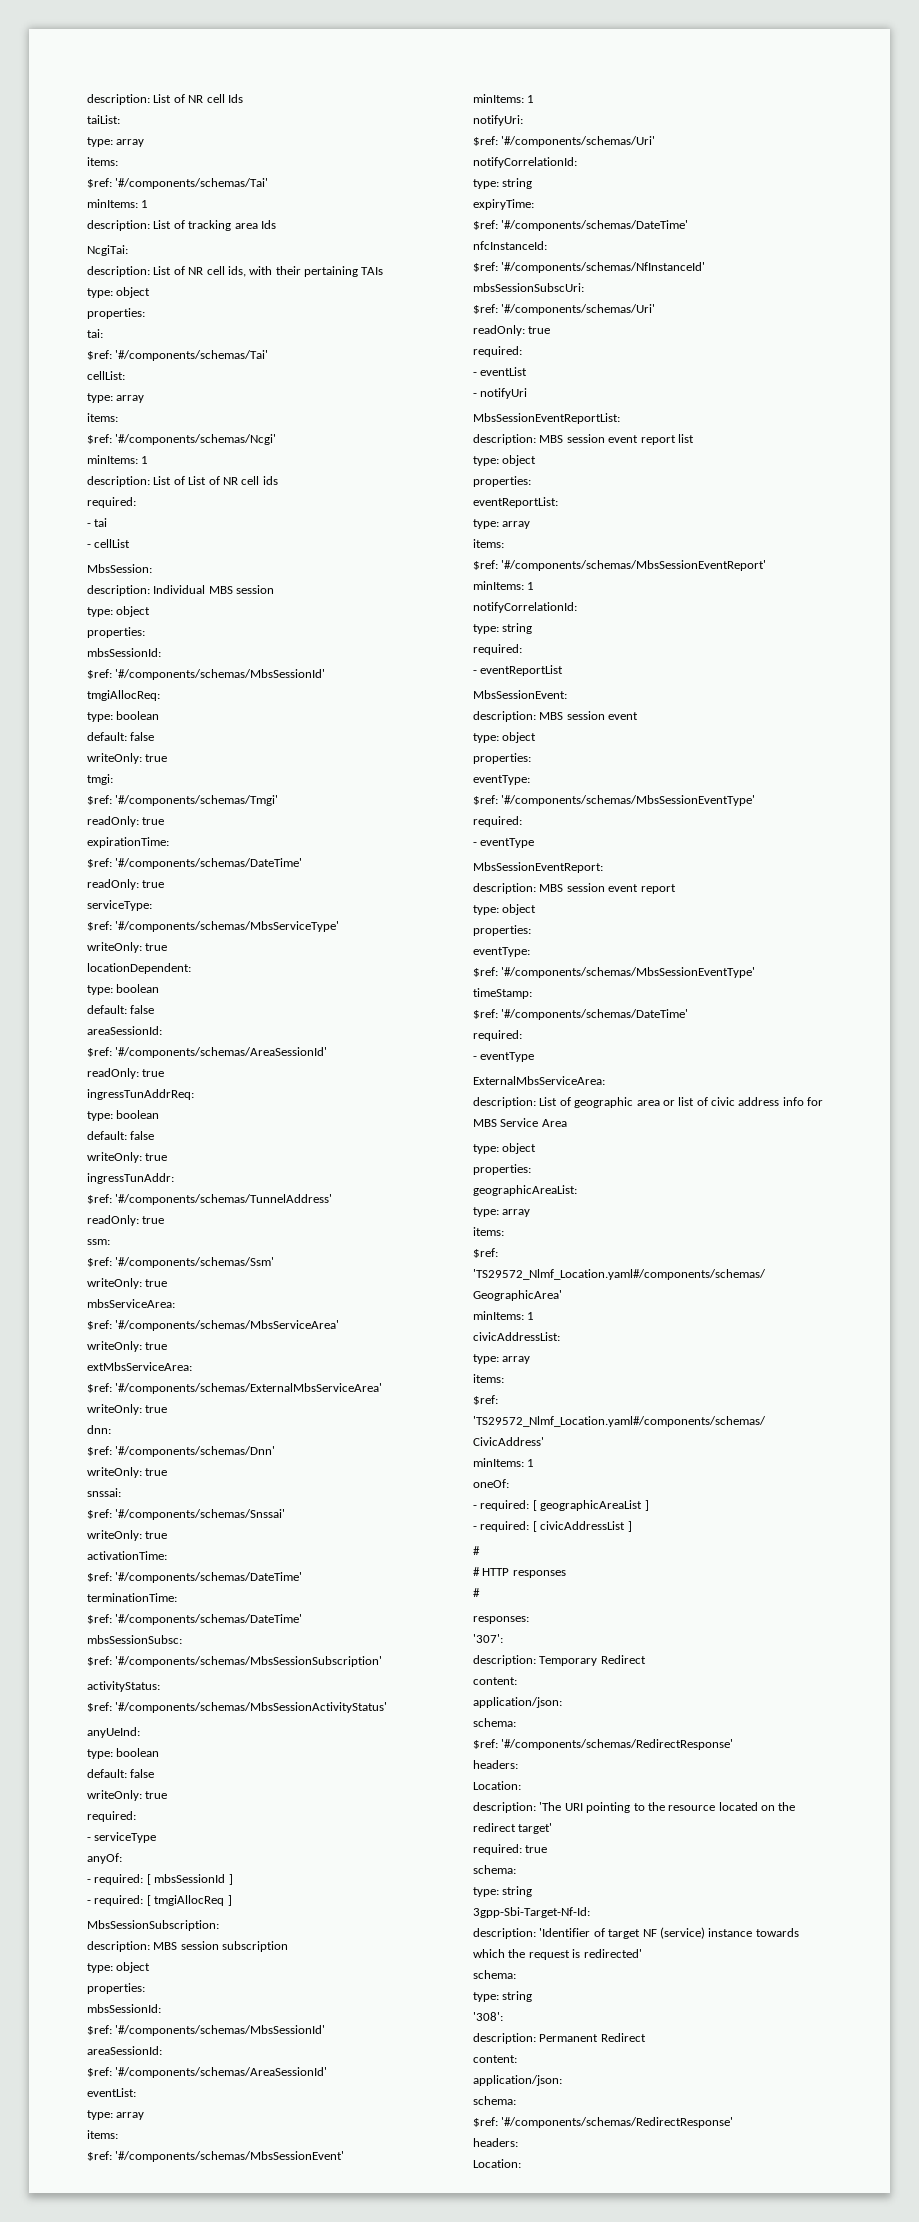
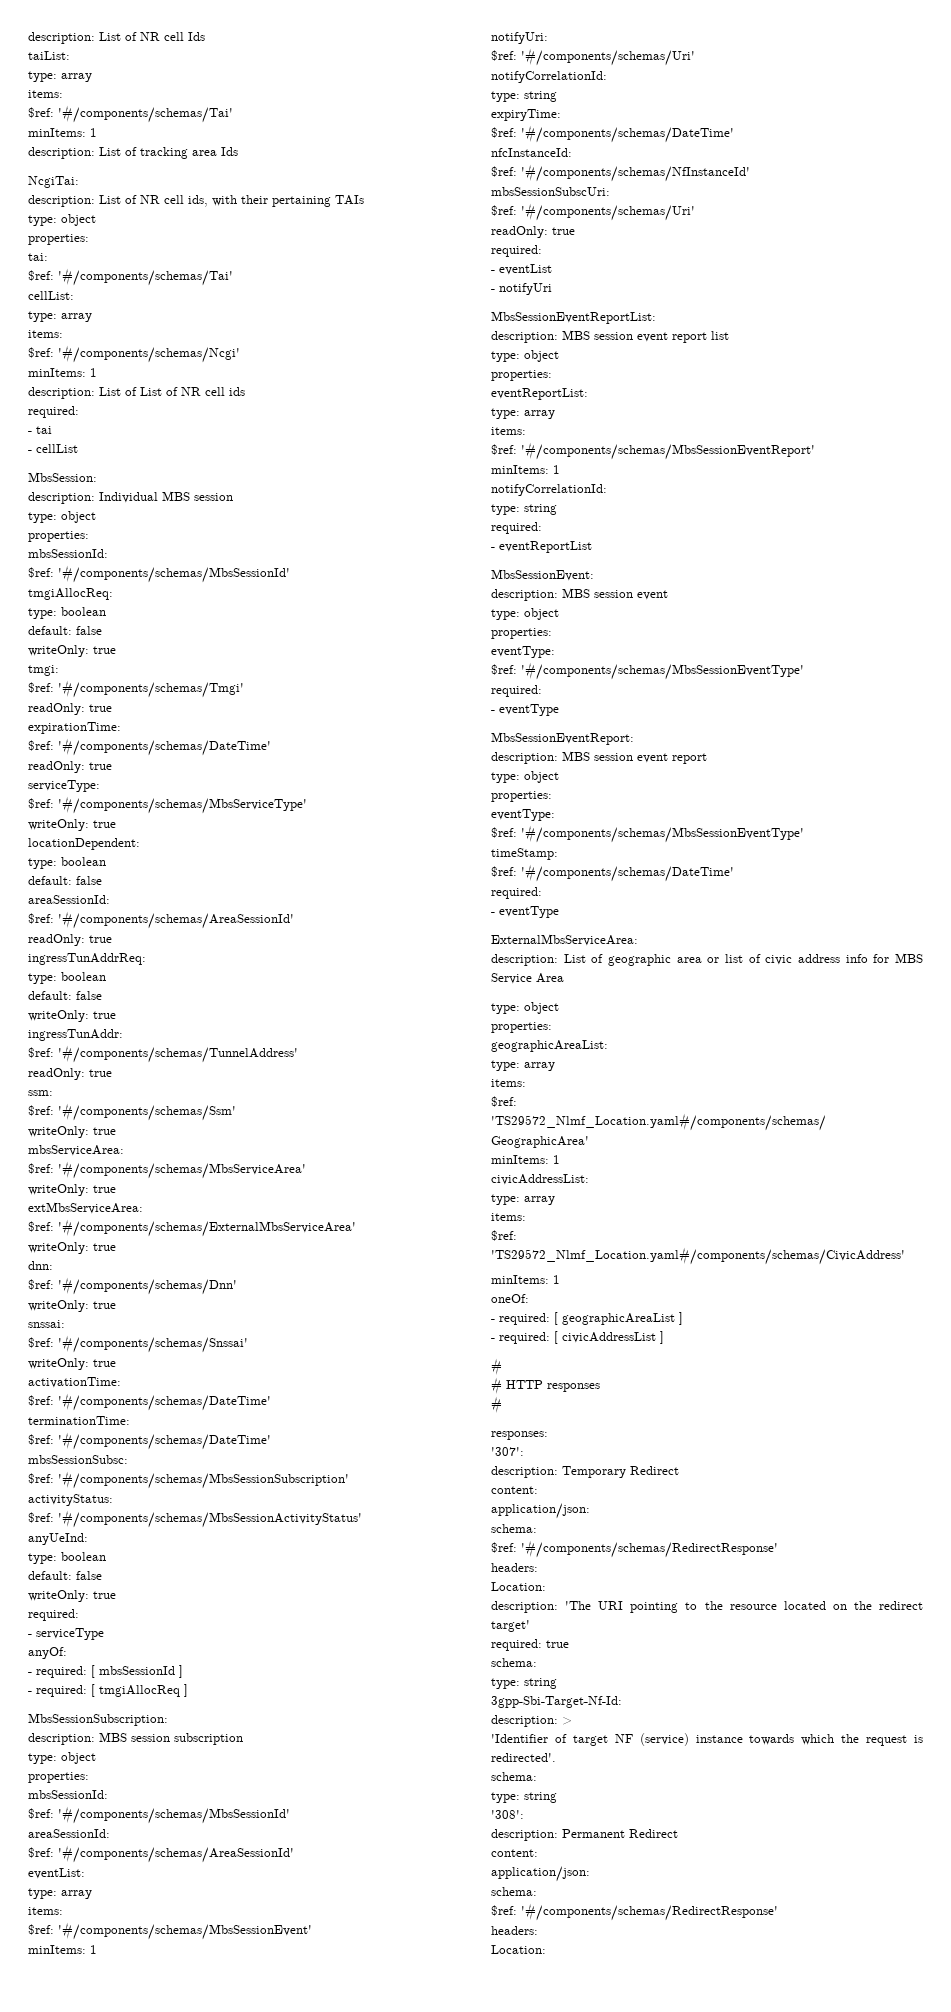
(536, 1933) none -> [562,1717,572,1725] > //
[583,1949,642,1958] redirected' -> [491,1753,556,1762] redirected'.

